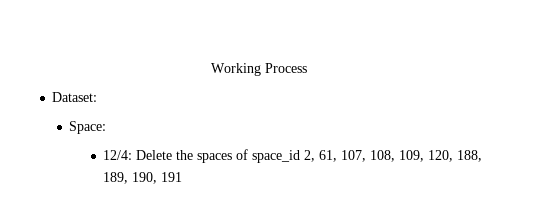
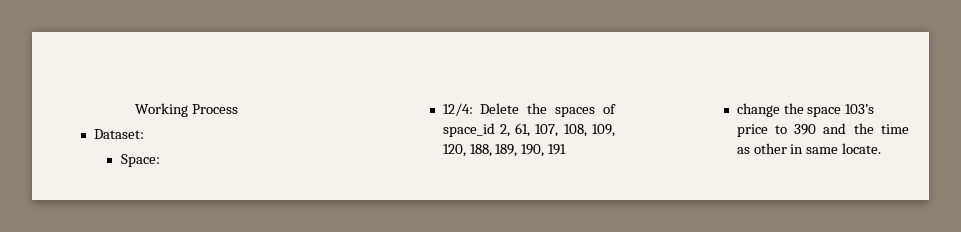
(183, 177) none -> [736,103,875,117] [736,123,909,137] [736,143,882,154] // change the space 103’s price to 390 and the time as other in same locate.

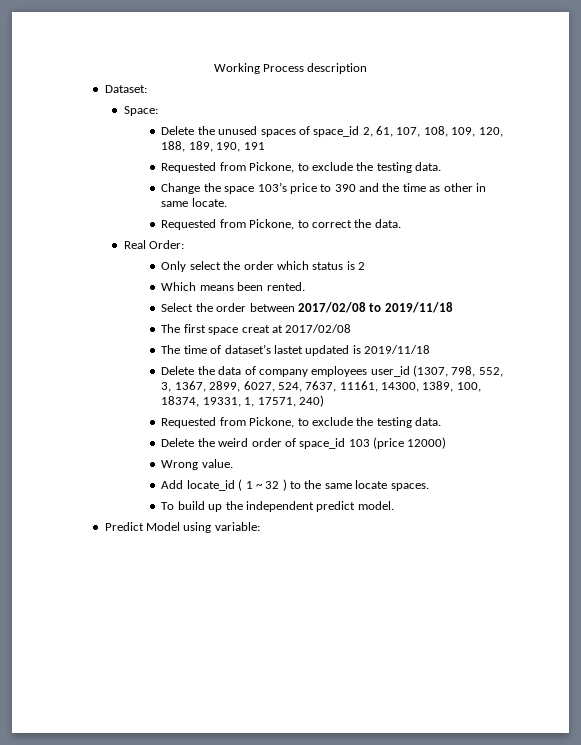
(238, 109) none -> [307,63,368,74] description
[442,103,548,116] 12/4: Delete the -> [161,126,258,135] Delete the unused
[736,103,780,117] change -> [161,162,442,173] [161,183,201,194] Requested from Pickone, to exclude the testing data. // Change
(882, 148) none -> [161,219,401,230] [123,240,184,249] [161,261,366,272] [161,282,305,291] [161,302,453,313] [161,324,352,335] [161,344,431,356] [161,365,503,377] [161,381,481,392] [161,395,324,407] [161,417,442,428] [161,437,447,449] [161,459,233,470] [161,479,429,491] [161,501,394,512] [104,522,260,533] // Requested from Pickone, to correct the data. // Real Order: // Only select the order which status is 2 // Which means been rented. // Select the order between 2017/02/08 to 2019/11/18 // The first space creat at 2017/02/08 // The time of dataset’s lastet updated is 2019/11/18 // Delete the data of company employees user_id (1307, 798, 552, 3, 1367, 2899, 6027, 524, 7637, 11161, 14300, 1389, 100, 18374, 19331, 1, 17571, 240) // Requested from Pickone, to exclude the testing data. // Delete the weird order of space_id 103 (price 12000) // Wrong value. // Add locate_id ( 1 ~ 32 ) to the same locate spaces. // To build up the independent predict model. // Predict Model using variable:

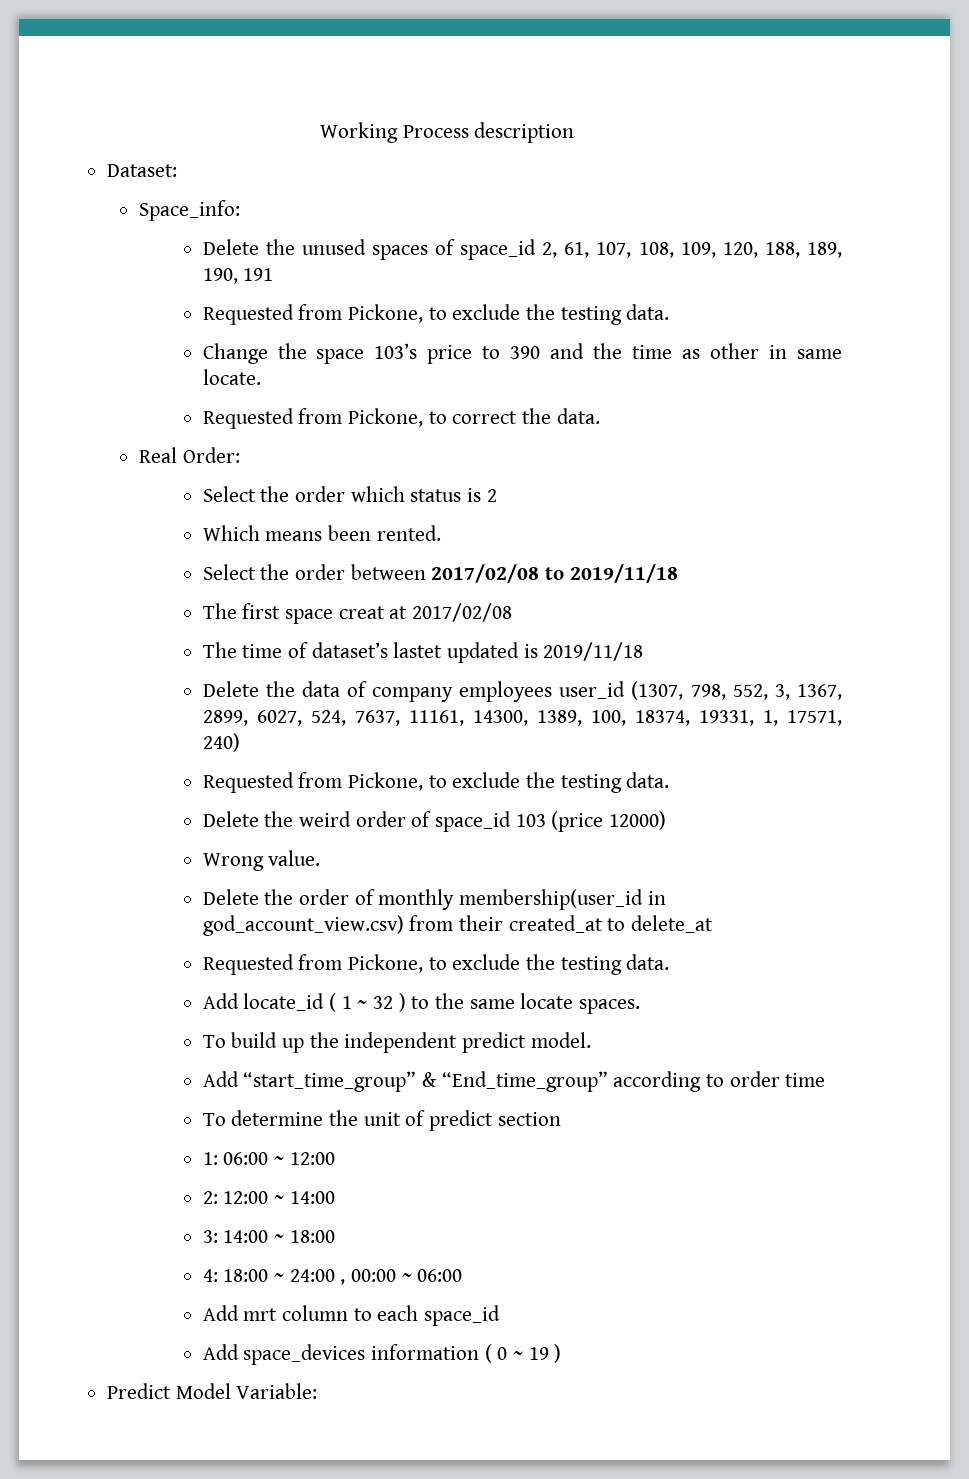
[123,106,158,116] Space: -> [138,200,240,221] Space_info:
[161,261,221,272] Only select -> [202,486,256,502] Select
(233, 463) none -> [202,889,666,910] [202,915,713,936] [202,954,670,975] // Delete the order of monthly membership(user_id in god_account_view.csv) from their created_at to delete_at // Requested from Pickone, to exclude the testing data.
(394, 505) none -> [202,1071,826,1092] [202,1110,561,1131] [202,1152,335,1165] [202,1191,335,1204] [202,1230,335,1243] [202,1269,463,1285] [202,1305,500,1326] [202,1344,562,1365] // Add “start_time_group” & “End_time_group” according to order time // To determine the unit of predict section // 1: 06:00 ~ 12:00 // 2: 12:00 ~ 14:00 // 3: 14:00 ~ 18:00 // 4: 18:00 ~ 24:00 , 00:00 ~ 06:00 // Add mrt column to each space_id // Add space_devices information ( 0 ~ 19 )
[183,522,260,533] using variable: -> [236,1383,318,1399] Variable:

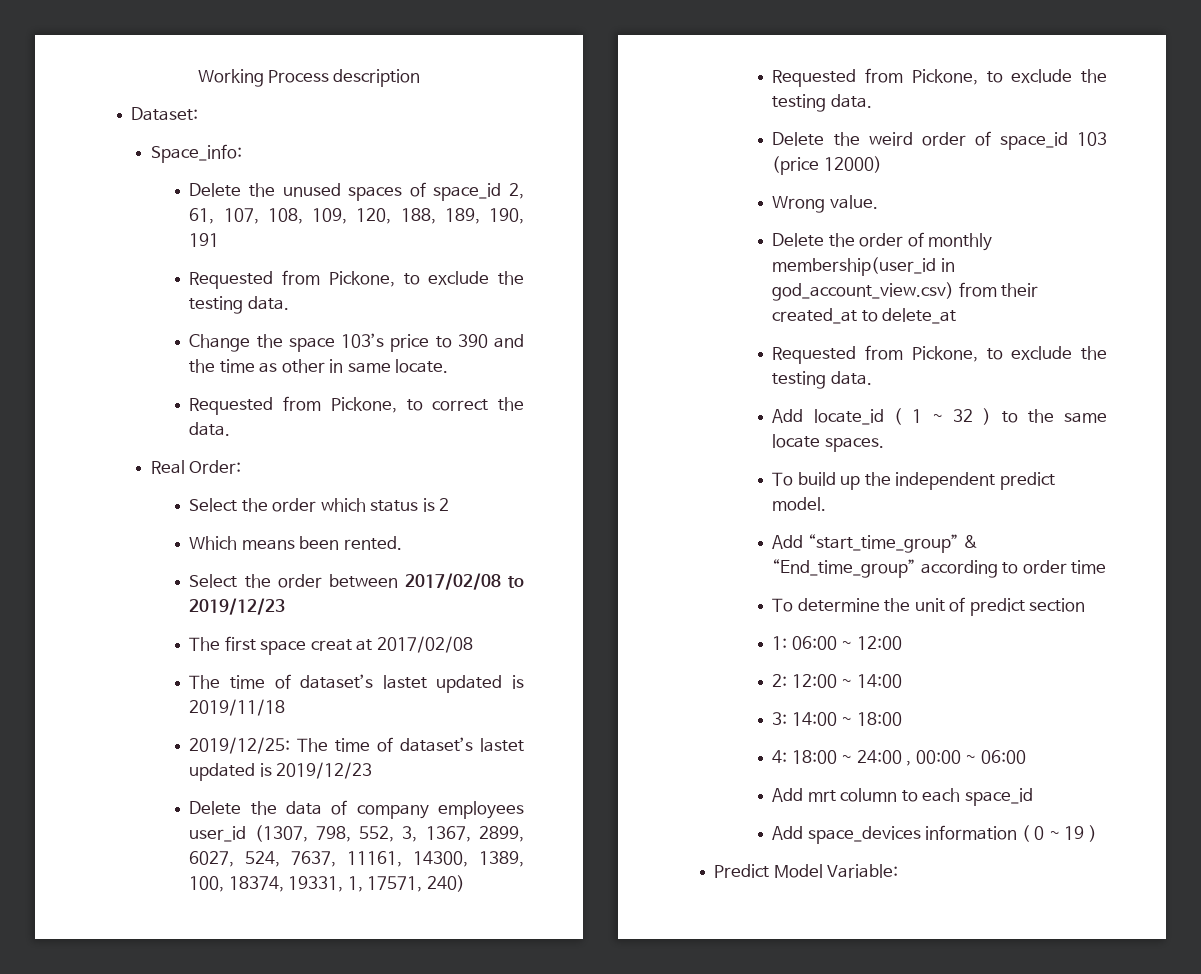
[569,564,678,583] 2019/11/18 -> [189,598,286,615] 2019/12/23
(644, 651) none -> [189,737,524,754] [189,762,373,781] // 2019/12/25: The time of dataset’s lastet updated is 2019/12/23

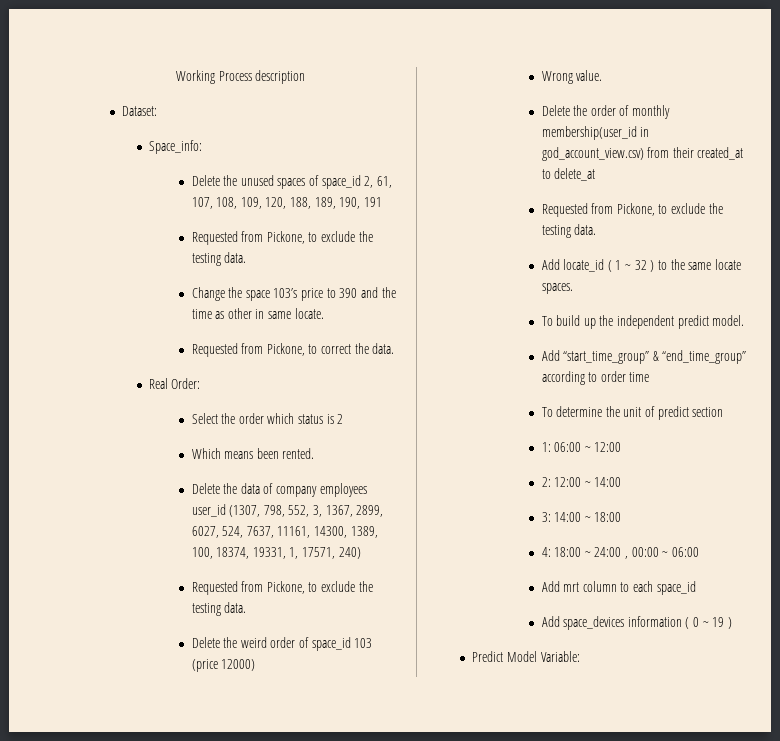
[189,573,524,590] [189,598,286,615] [189,636,473,655] [189,674,524,693] [189,699,286,716] [189,737,524,754] [189,762,373,781] // Select the order between 2017/02/08 to 2019/12/23 // The first space creat at 2017/02/08 // The time of dataset’s lastet updated is 2019/11/18 // 2019/12/25: The time of dataset’s lastet updated is 2019/12/23 -> (315, 453) none
[772,559,917,578] “End_time_group” -> [662,350,747,364] “end_time_group”

